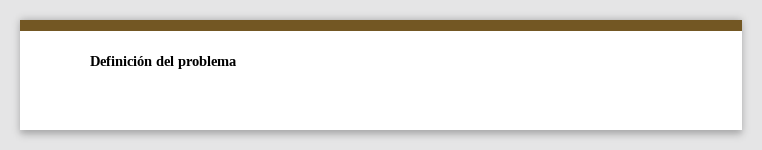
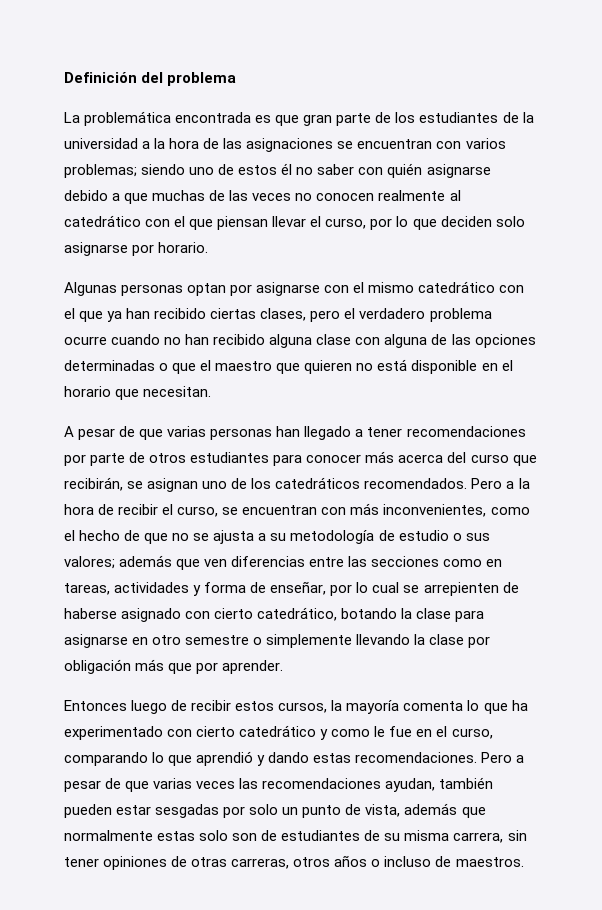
(237, 62) none -> [64,111,534,126] [64,138,506,152] [64,163,491,178] [64,190,461,204] [64,215,525,230] [64,242,209,256] [64,281,525,296] [64,308,492,322] [64,334,536,348] [64,359,513,374] [64,386,212,400] [64,426,526,440] [64,451,537,466] [64,477,530,492] [64,503,530,517] [64,530,490,544] [64,555,503,570] [64,581,519,596] [64,607,485,622] [64,634,491,648] [64,659,284,674] [64,700,528,714] [64,725,493,740] [64,751,525,766] [64,777,494,792] [64,803,486,818] [64,830,527,843] [64,855,524,870] // La problemática encontrada es que gran parte de los estudiantes de la universidad a la hora de las asignaciones se encuentran con varios problemas; siendo uno de estos él no saber con quién asignarse debido a que muchas de las veces no conocen realmente al catedrático con el que piensan llevar el curso, por lo que deciden solo asignarse por horario. // Algunas personas optan por asignarse con el mismo catedrático con el que ya han recibido ciertas clases, pero el verdadero problema ocurre cuando no han recibido alguna clase con alguna de las opciones determinadas o que el maestro que quieren no está disponible en el horario que necesitan. // A pesar de que varias personas han llegado a tener recomendaciones por parte de otros estudiantes para conocer más acerca del curso que recibirán, se asignan uno de los catedráticos recomendados. Pero a la hora de recibir el curso, se encuentran con más inconvenientes, como el hecho de que no se ajusta a su metodología de estudio o sus valores; además que ven diferencias entre las secciones como en tareas, actividades y forma de enseñar, por lo cual se arrepienten de haberse asignado con cierto catedrático, botando la clase para asignarse en otro semestre o simplemente llevando la clase por obligación más que por aprender. // Entonces luego de recibir estos cursos, la mayoría comenta lo que ha experimentado con cierto catedrático y como le fue en el curso, comparando lo que aprendió y dando estas recomendaciones. Pero a pesar de que varias veces las recomendaciones ayudan, también pueden estar sesgadas por solo un punto de vista, además que normalmente estas solo son de estudiantes de su misma carrera, sin tener opiniones de otras carreras, otros años o incluso de maestros.

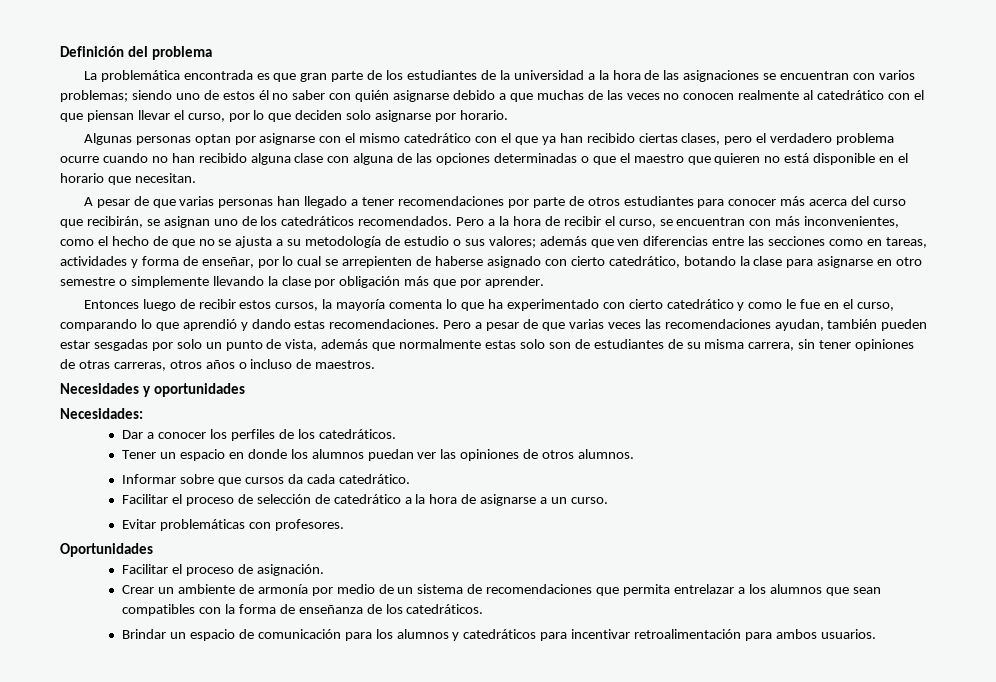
(524, 862) none -> [60,383,245,397] [60,408,143,419] [122,429,396,441] [122,449,635,461] [122,474,410,486] [122,494,608,506] [122,519,344,531] [60,543,153,557] [122,564,324,576] [122,584,881,596] [122,604,484,616] [122,629,876,641] // Necesidades y oportunidades // Necesidades: // Dar a conocer los perfiles de los catedráticos. // Tener un espacio en donde los alumnos puedan ver las opiniones de otros alumnos. // Informar sobre que cursos da cada catedrático. // Facilitar el proceso de selección de catedrático a la hora de asignarse a un curso. // Evitar problemáticas con profesores. // Oportunidades // Facilitar el proceso de asignación. // Crear un ambiente de armonía por medio de un sistema de recomendaciones que permita entrelazar a los alumnos que sean compatibles con la forma de enseñanza de los catedráticos. // Brindar un espacio de comunicación para los alumnos y catedráticos para incentivar retroalimentación para ambos usuarios.

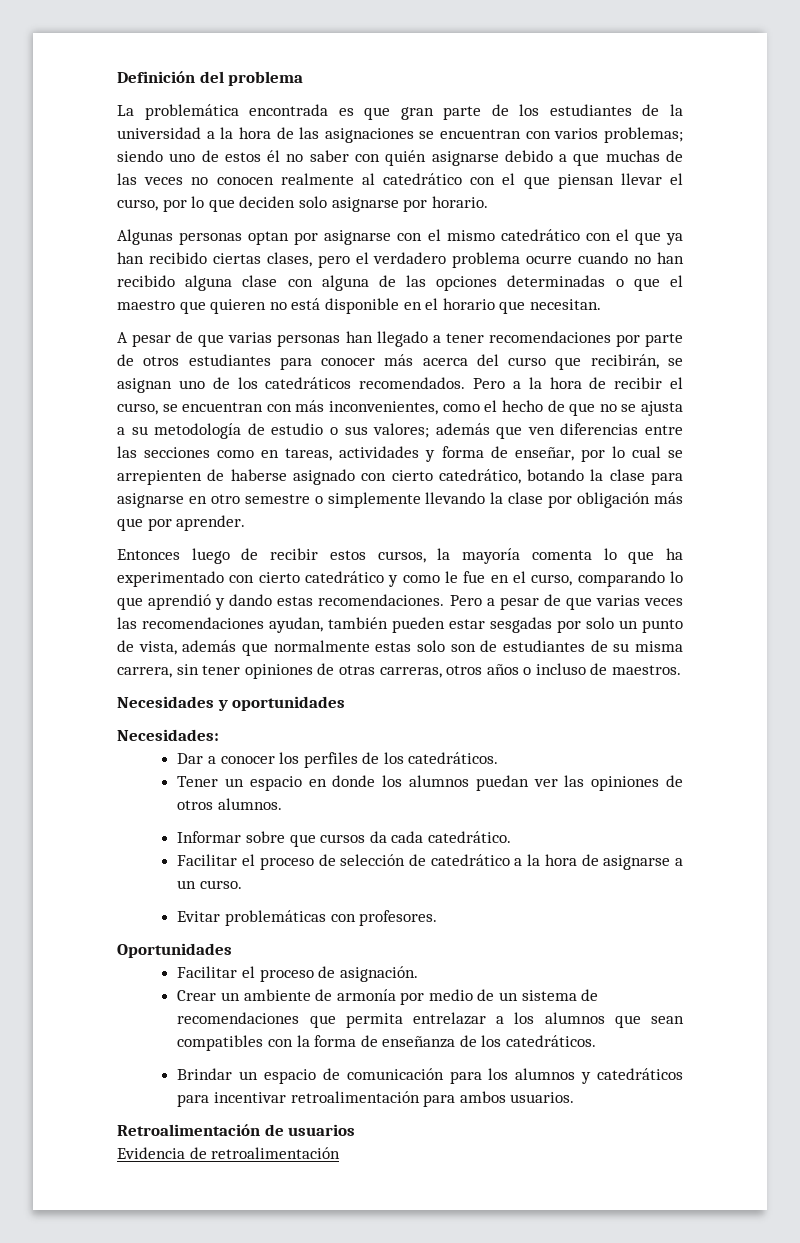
(876, 634) none -> [117,1124,356,1136] [117,1147,341,1159] // Retroalimentación de usuarios // Evidencia de retroalimentación

